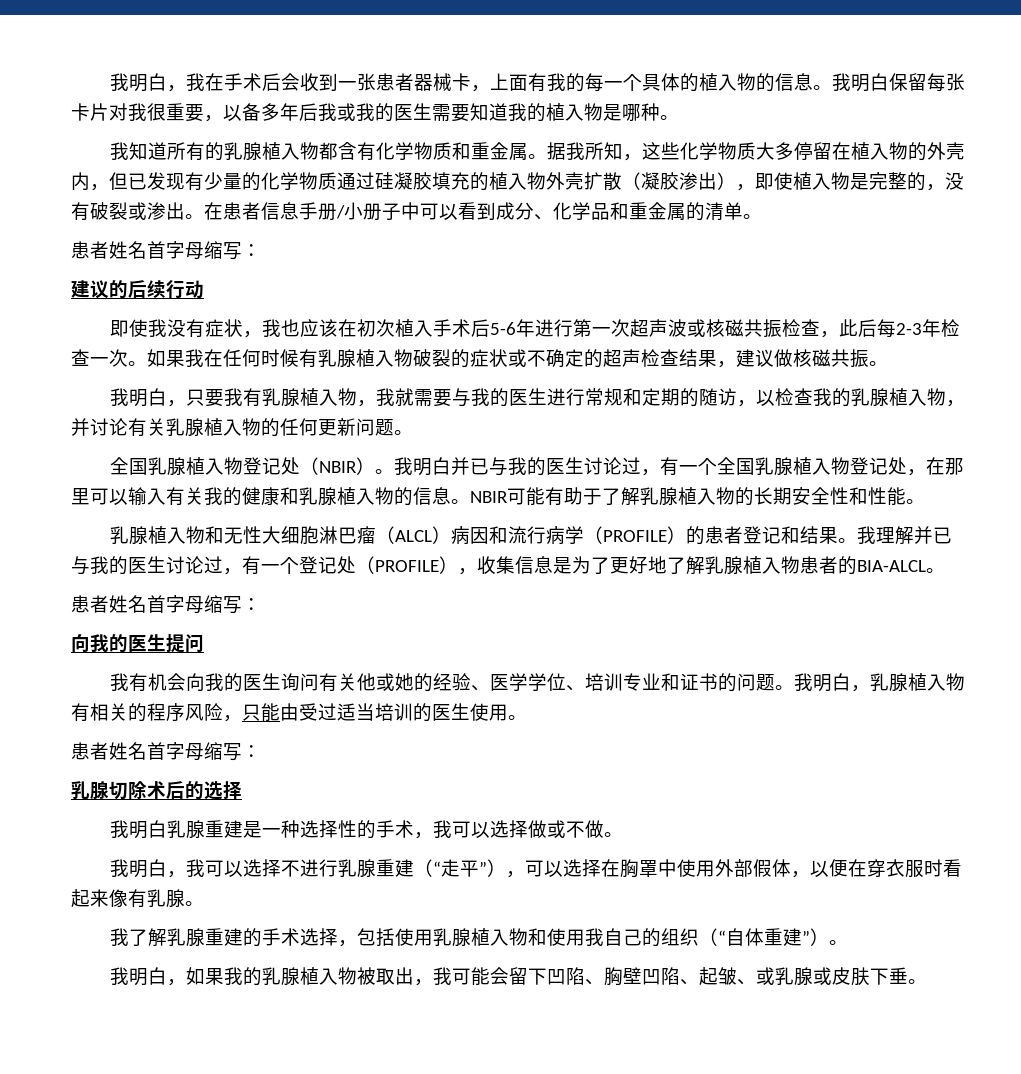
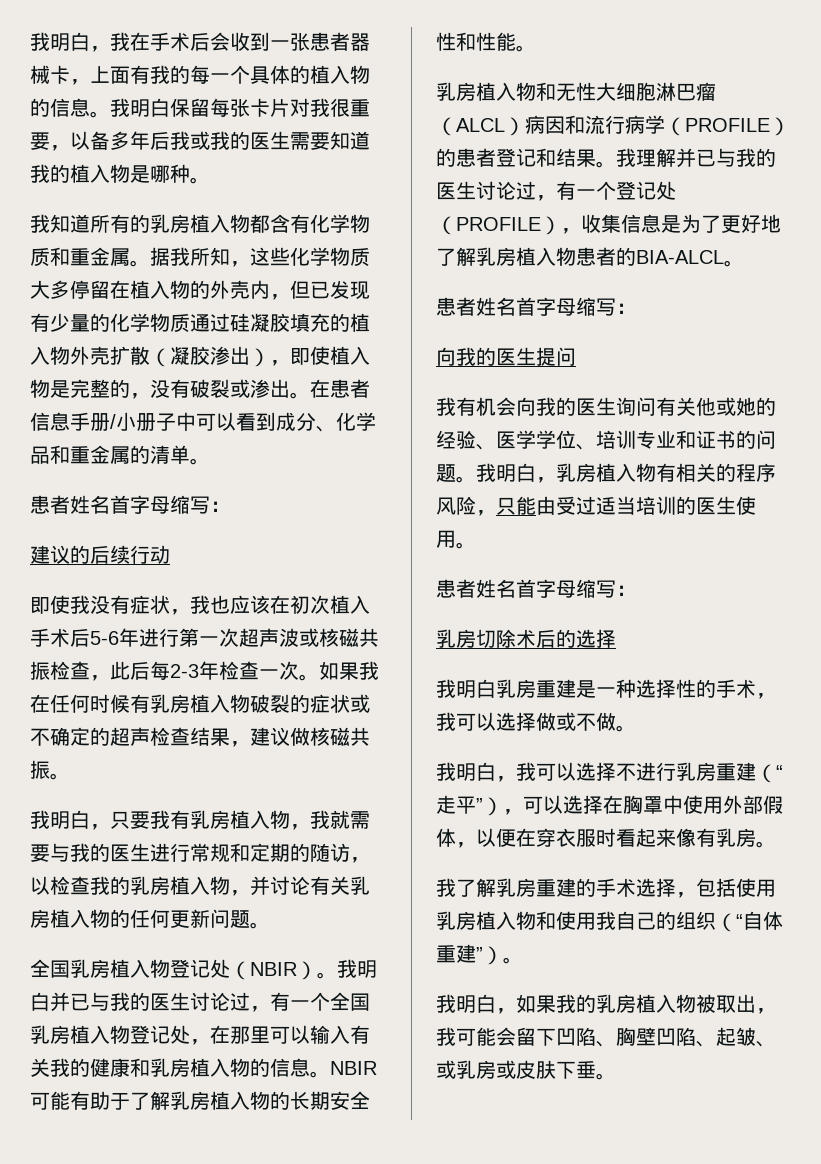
[242,142,262,161] 腺 -> [170,214,190,233] 房
[337,349,356,368] 腺 -> [170,694,190,713] 房
[280,388,300,407] 腺 -> [210,810,230,829] 房
[869,388,889,407] 腺 -> [150,876,170,895] 房
[185,418,204,437] 腺 -> [30,909,50,928] 房
[166,457,186,476] 腺 -> [90,959,110,978] 房
[773,457,793,476] 腺 -> [50,1025,70,1044] 房
[318,487,337,506] 腺 -> [170,1058,190,1077] 房
[659,487,678,506] 腺 -> [190,1091,210,1110] 房
[128,526,148,545] 腺 -> [456,82,476,101] 房
[724,556,743,575] 腺 -> [496,247,516,266] 房
[888,673,908,692] 腺 -> [576,463,596,482] 房
[90,781,109,800] 腺 -> [456,629,476,648] 房
[185,820,205,839] 腺 -> [516,679,536,698] 房
[356,859,376,878] 腺 -> [696,762,716,781] 房
[166,889,185,908] 腺 -> [736,828,756,847] 房
[185,928,205,947] 腺 -> [516,878,536,897] 房
[451,928,471,947] 腺 -> [456,911,476,930] 房
[280,967,300,986] 腺 -> [616,994,636,1013] 房
[793,967,813,986] 腺 -> [476,1060,496,1079] 房

